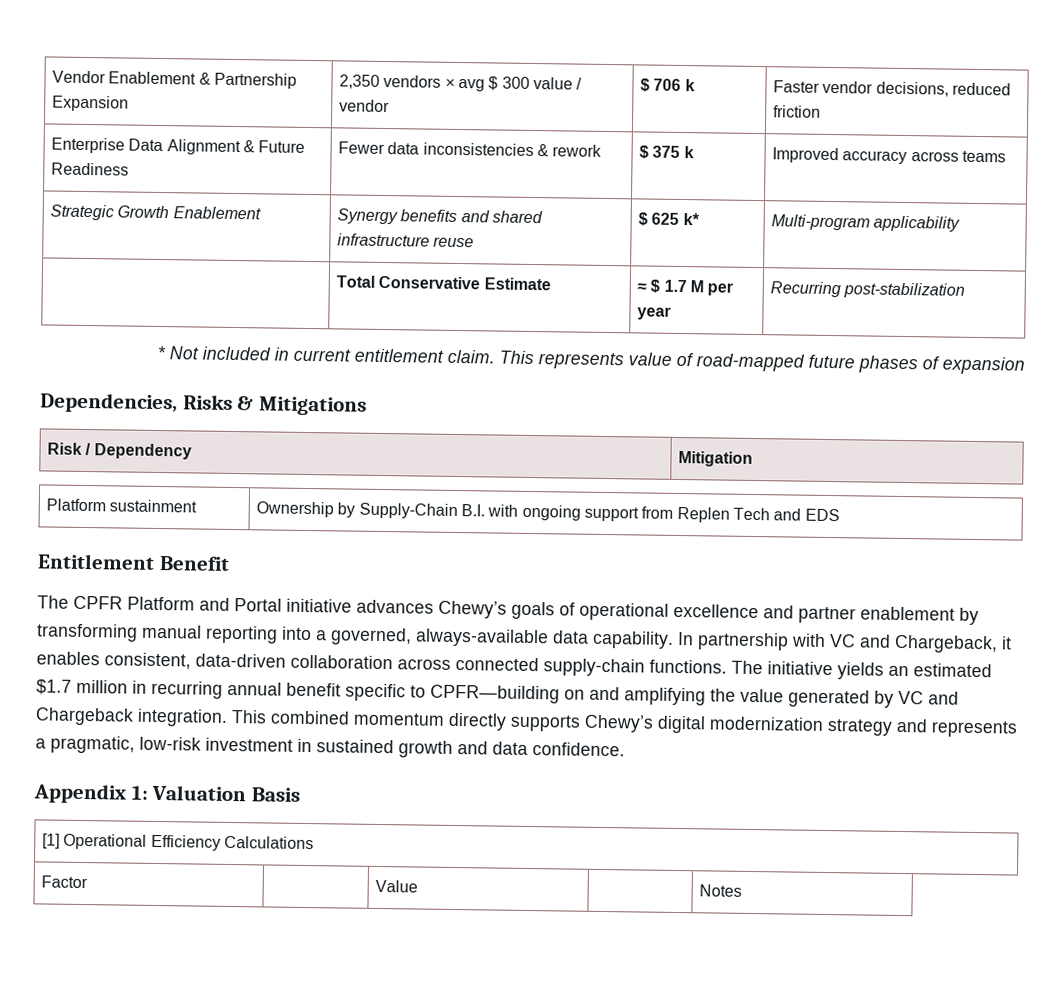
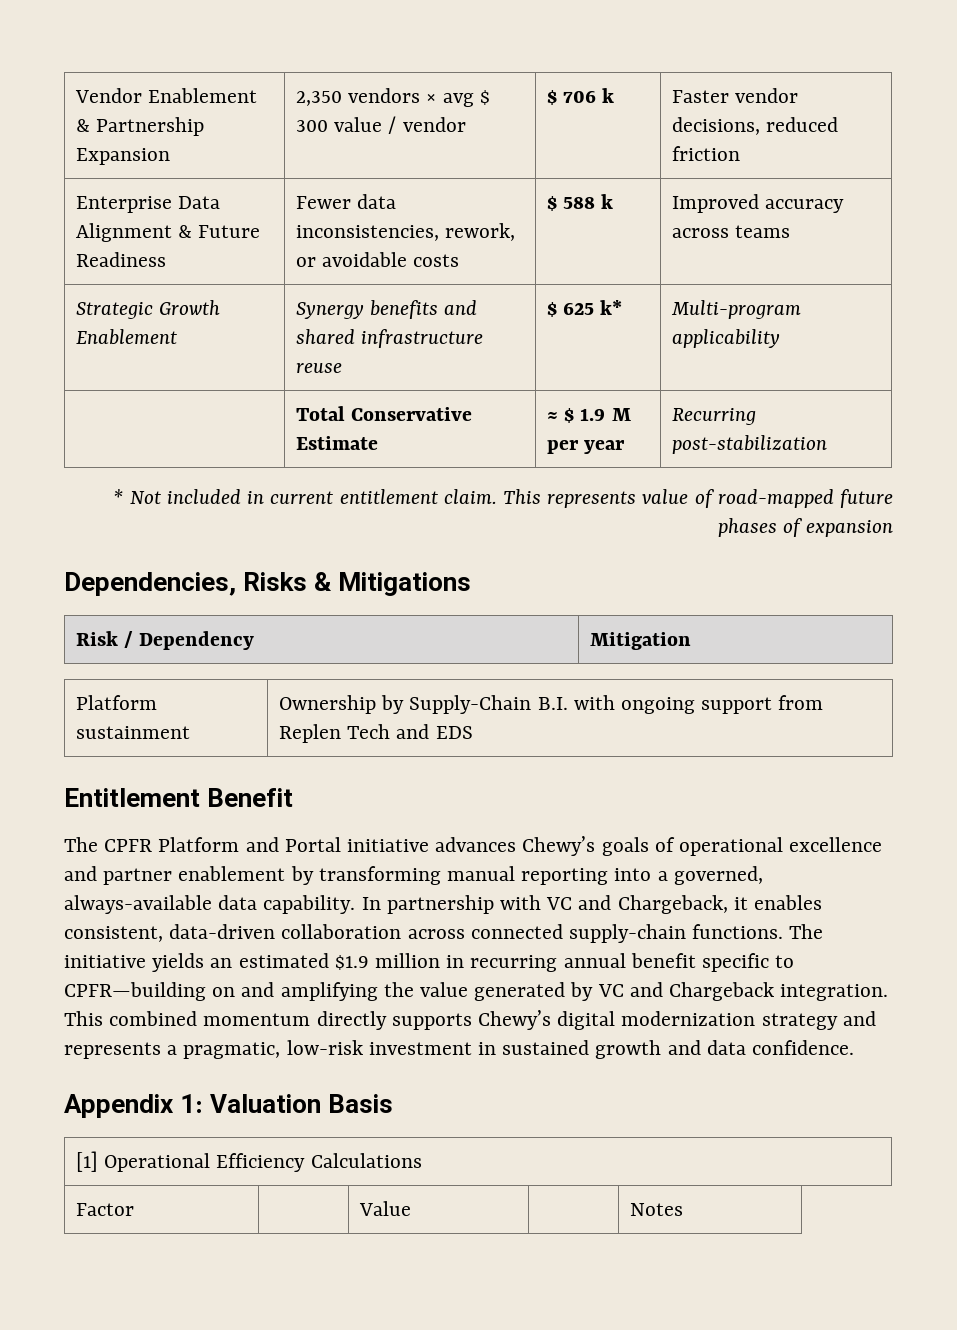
[422,142,603,157] [639,145,681,159] inconsistencies & rework | $ 375 -> [295,223,516,241] [295,252,460,267] [546,196,596,211] inconsistencies, rework, or avoidable costs | $ 588
[663,279,687,293] 1.7 -> [580,408,606,421] 1.9
[36,679,72,695] $1.7 -> [334,955,369,970] $1.9

